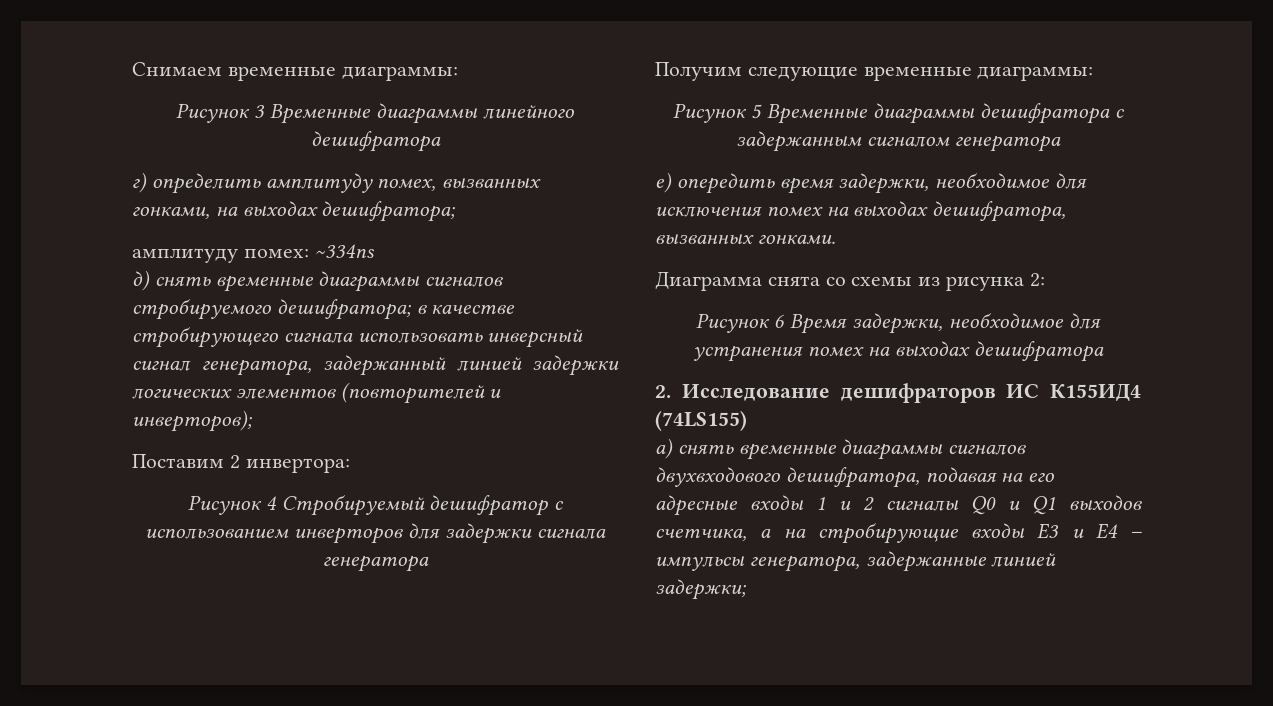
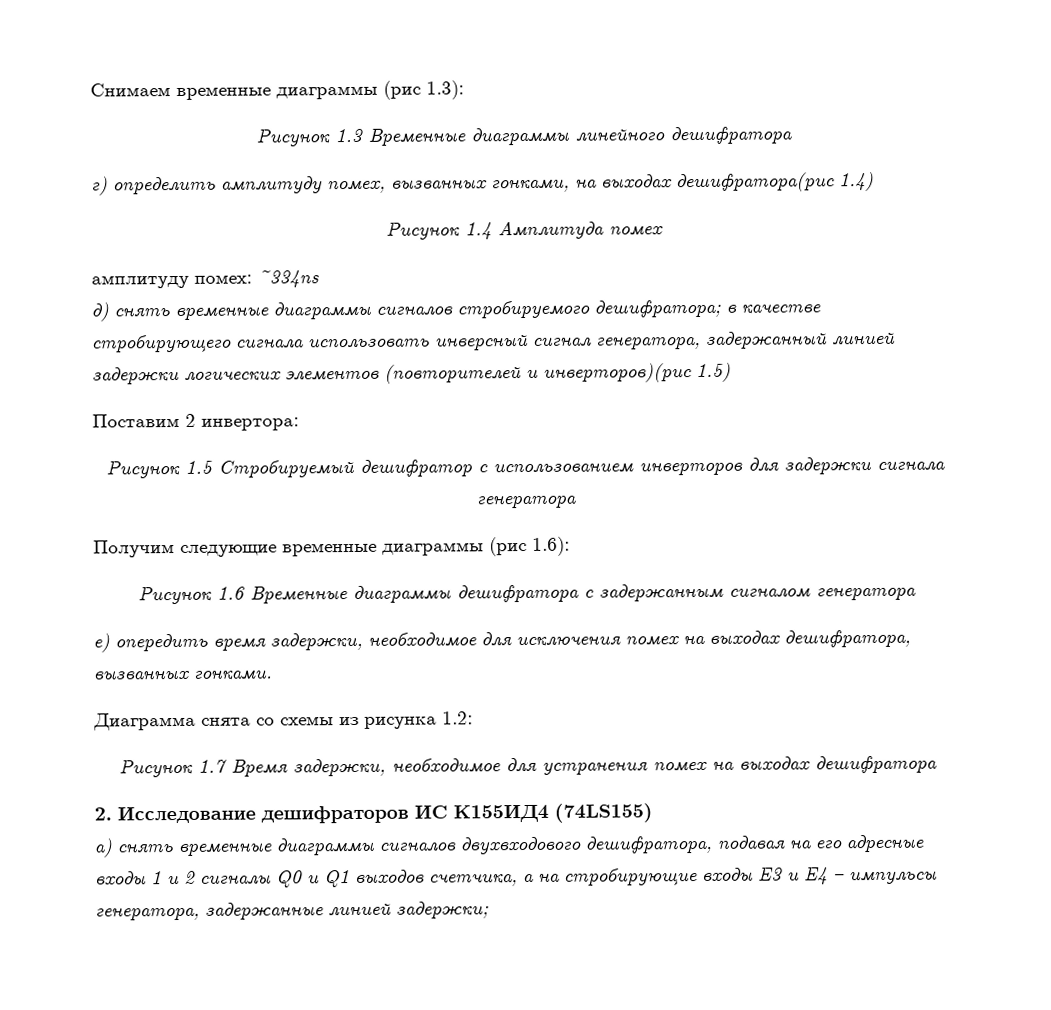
[341,66,458,81] [176,103,266,123] диаграммы: // Рисунок 3 -> [276,80,464,100] [255,128,363,147] диаграммы (рис 1.3): // Рисунок 1.3
[321,201,456,222] дешифратора; -> [676,171,874,193] [386,220,664,240] дешифратора(рис 1.4) // Рисунок 1.4 Амплитуда помех
[132,410,252,432] инверторов); -> [543,362,731,383] инверторов)(рис 1.5)
[265,496,277,510] 4 -> [185,460,213,474] 1.5
[977,66,1094,81] [673,103,763,123] диаграммы: // Рисунок 5 -> [382,536,570,557] [137,585,245,605] диаграммы (рис 1.6): // Рисунок 1.6
[1029,273,1045,287] [696,313,786,333] 2: // Рисунок 6 -> [442,711,473,725] [118,758,227,778] 1.2: // Рисунок 1.7

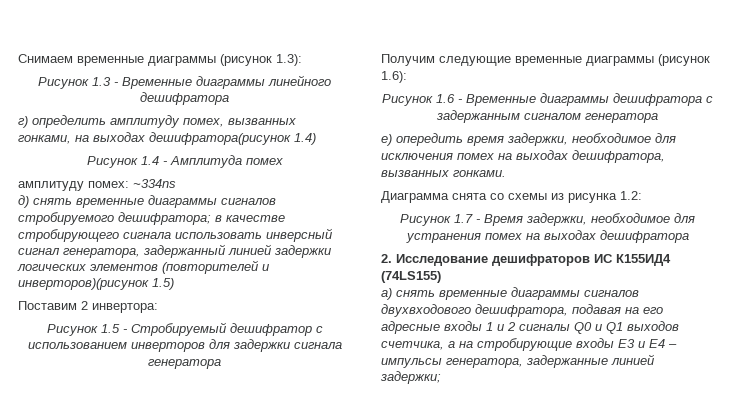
[383,80,421,100] (рис -> [220,54,272,66] (рисунок
(363, 135) none -> [114,82,119,86] -
[676,172,835,193] дешифратора(рис -> [149,132,291,145] дешифратора(рисунок
(492, 231) none -> [162,161,168,165] -
[543,363,692,383] инверторов)(рис -> [18,278,149,290] инверторов)(рисунок
(213, 467) none -> [122,329,128,333] -
[489,536,527,557] (рис -> [658,54,710,66] (рисунок
(245, 593) none -> [458,99,463,103] -
(227, 766) none -> [476,219,481,223] -

